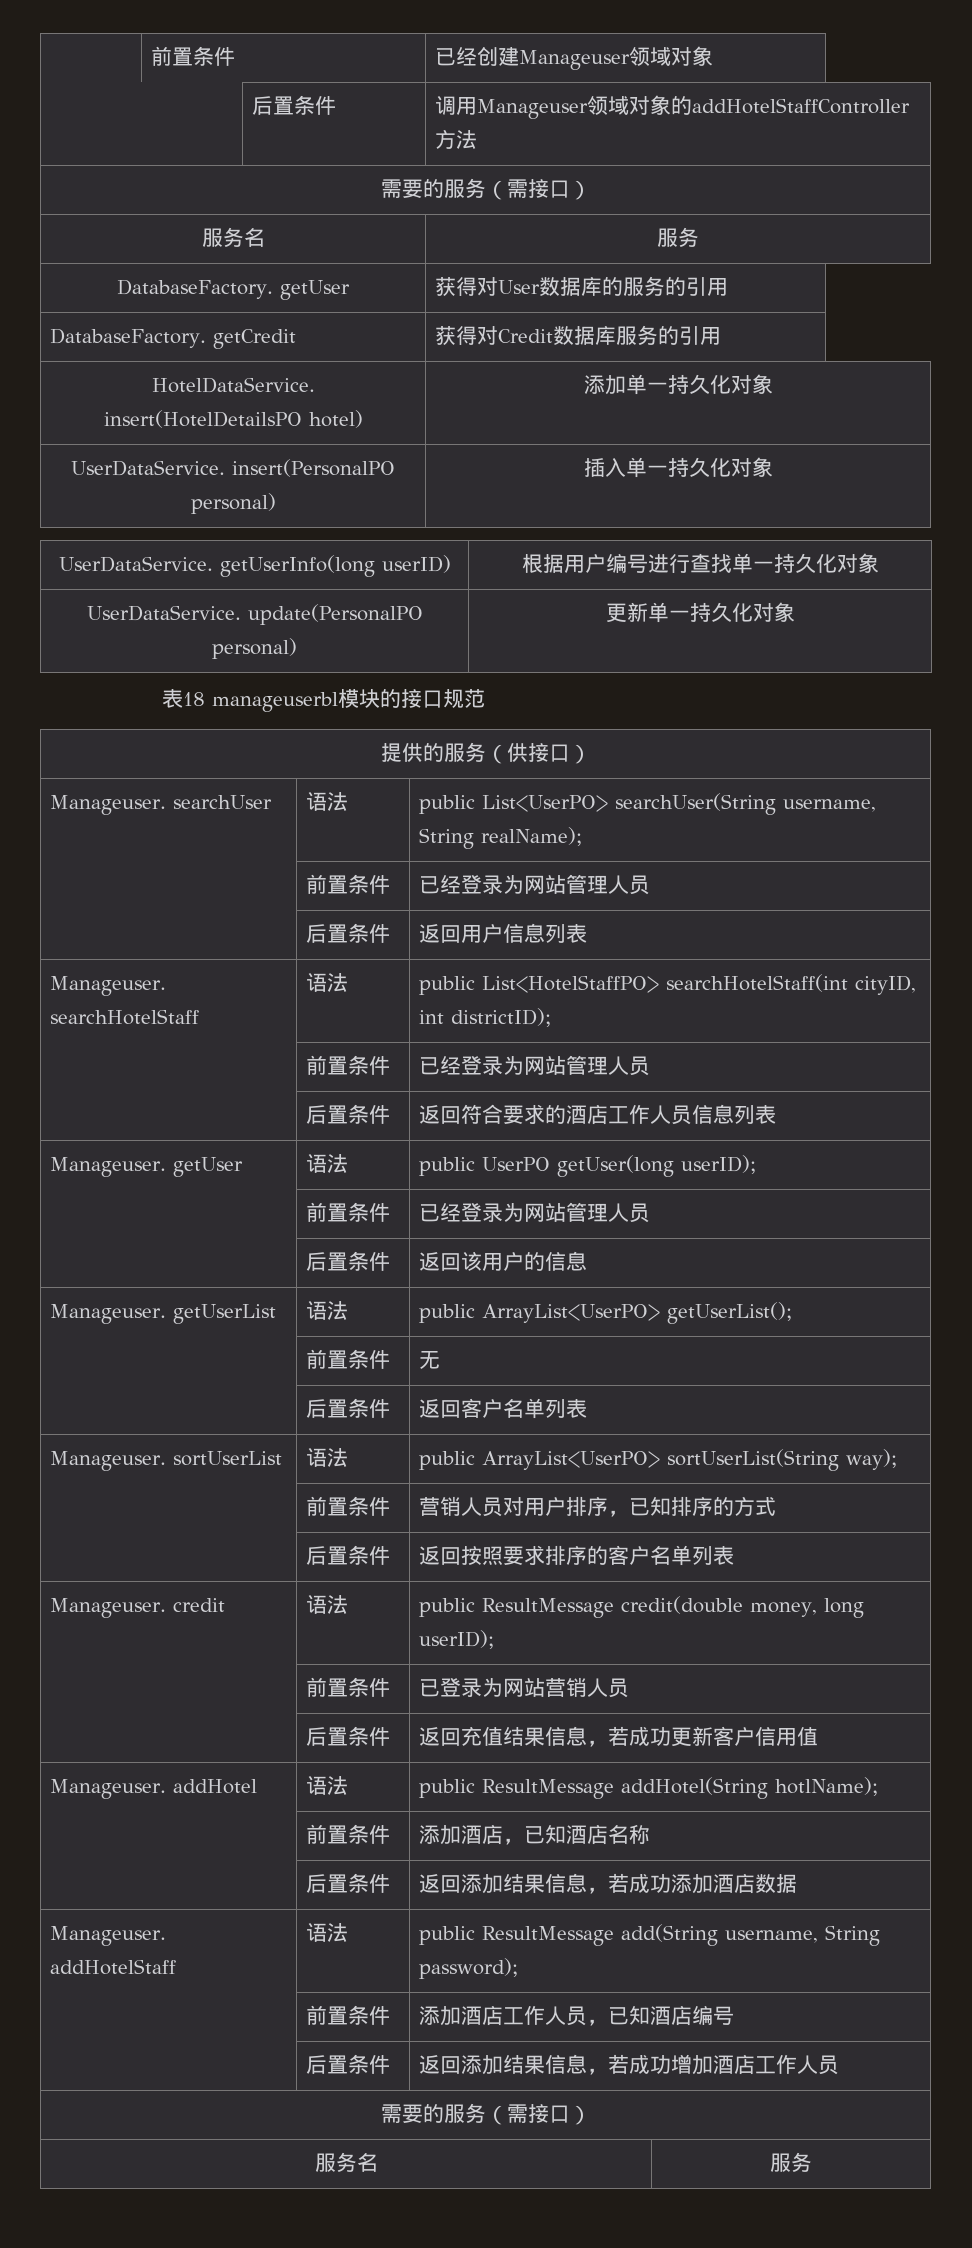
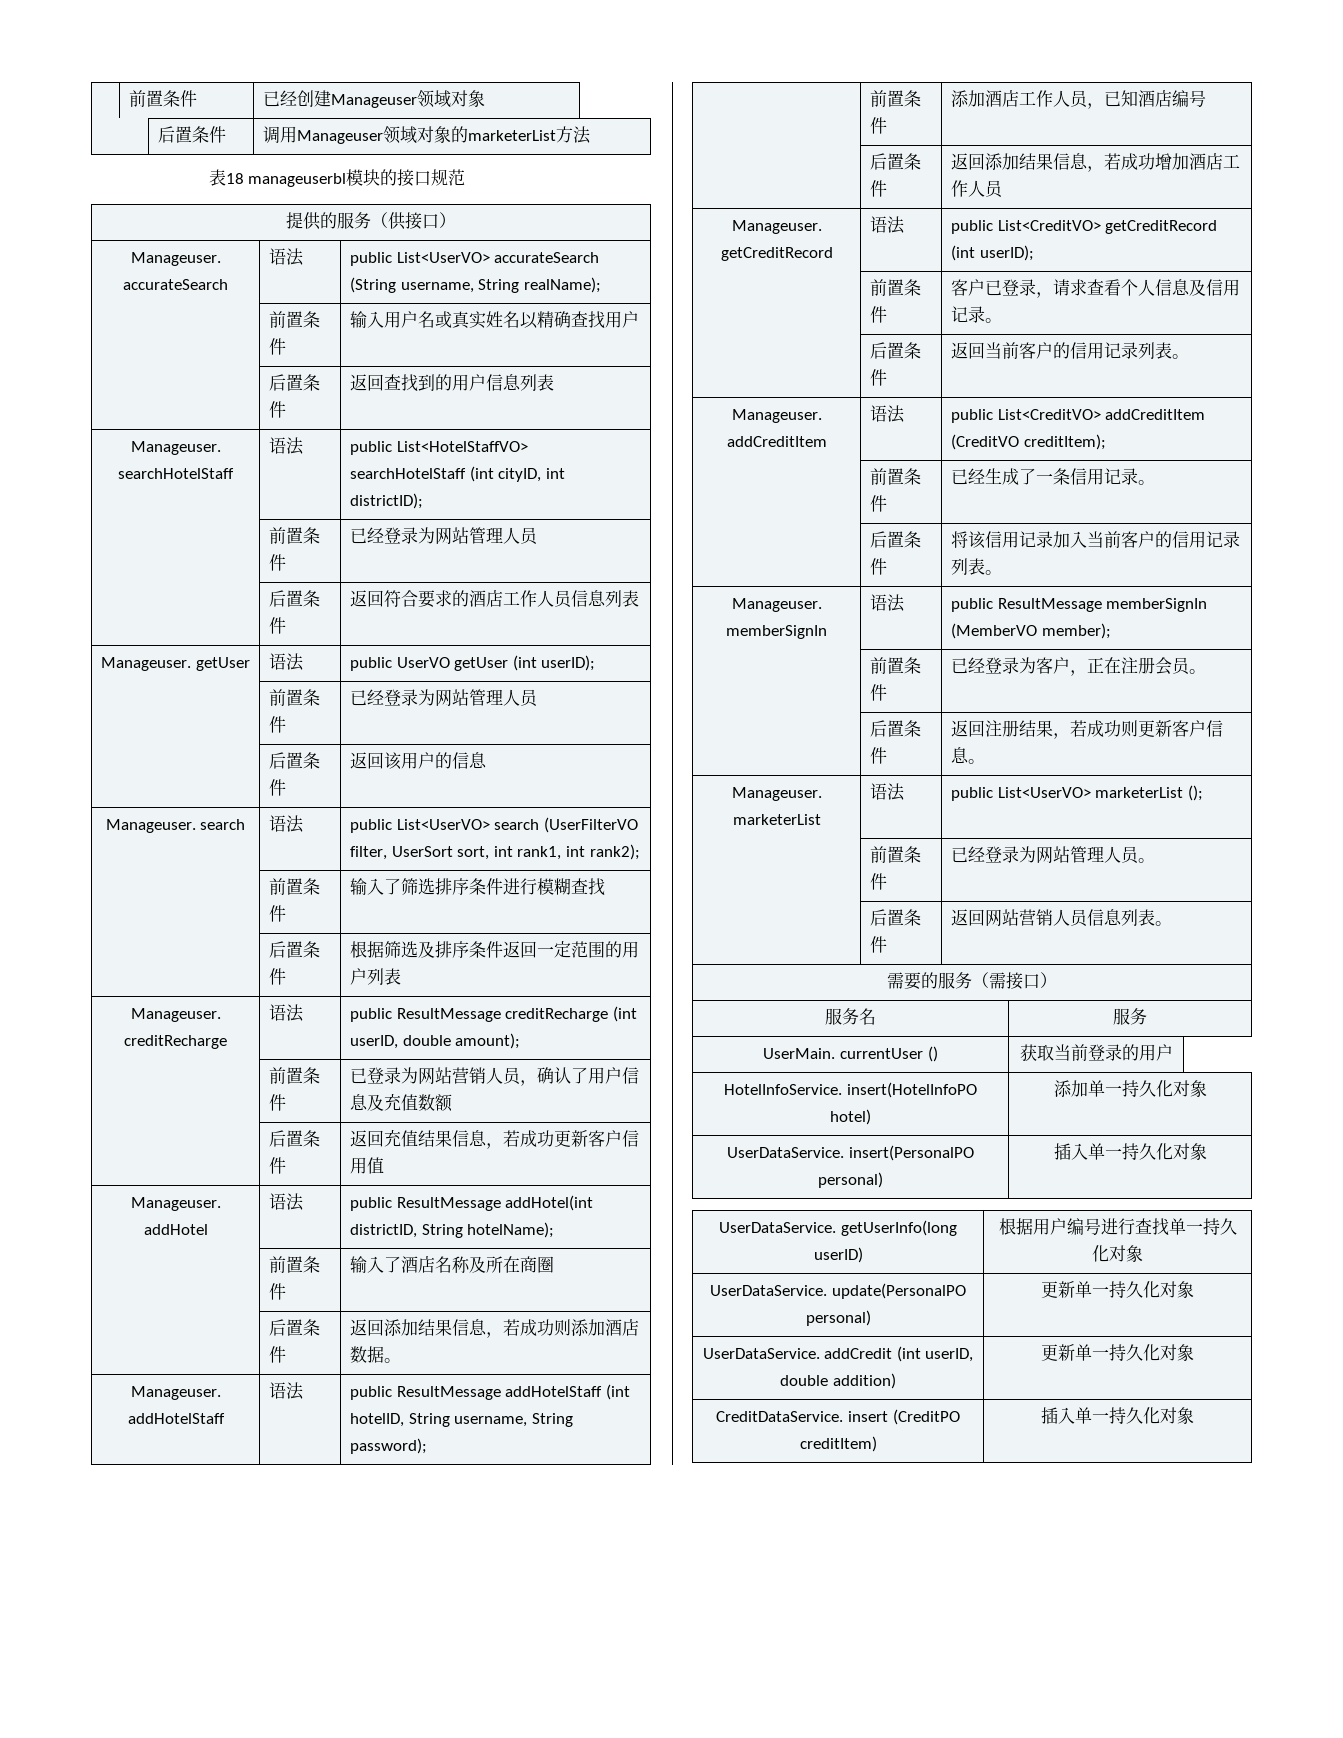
[692,98,911,114] addHotelStaffController -> [468,130,557,141] marketerList
(478, 139) none -> [208,169,466,187] [286,212,456,230] [130,252,221,266] [123,279,228,290] [269,248,305,266] [350,252,600,266] [350,277,601,293] [269,311,321,328] [269,338,287,355] [350,311,640,329] [269,374,321,391] [269,401,287,418] [350,374,555,392] [130,441,221,455] [118,468,234,479] [269,437,305,455] [350,441,528,455] [350,466,565,482] [350,493,424,509] [269,527,321,544] [269,554,287,571] [350,527,540,545] [269,590,321,607] [269,617,287,634] [350,590,640,608] [101,657,250,671] [269,653,305,671] [350,655,596,671] [269,689,321,706] [269,716,287,733] [350,689,540,707] [269,752,321,769] [269,779,287,796] [350,752,488,770] [105,819,246,833] [269,815,305,833] [350,817,638,833] [350,844,640,860] [269,878,321,895] [269,905,287,922] [350,878,606,896] [269,941,321,958] [269,968,287,985] [350,941,640,958] [350,968,402,985] [130,1008,221,1022] [124,1035,227,1049] [269,1004,305,1022] [350,1006,637,1022] [350,1033,521,1049] [269,1067,321,1084] [269,1094,287,1111] [350,1067,640,1086] [350,1093,454,1112] [269,1130,321,1147] [269,1157,287,1174] [350,1129,640,1149] [350,1157,385,1174] [130,1197,221,1211] [143,1224,208,1235] [269,1193,305,1211] [350,1195,594,1211] [350,1222,555,1238] [269,1256,321,1273] [269,1283,287,1300] [350,1256,555,1273] [269,1319,321,1336] [269,1346,287,1363] [350,1319,640,1338] [350,1346,402,1363] [130,1386,221,1400] [127,1413,225,1424] [269,1382,305,1400] [350,1384,630,1400] [350,1413,573,1427] [350,1438,428,1454] [870,90,922,107] [870,117,888,134] [951,90,1207,109] [870,153,922,170] [870,180,888,197] [951,153,1241,172] [951,180,1005,198] [731,220,822,234] [720,247,833,261] [870,216,906,234] [951,220,1218,234] [951,245,1034,261] [870,279,922,296] [870,306,888,323] [951,279,1241,298] [951,306,1003,323] [870,342,922,359] [870,369,888,386] [951,342,1190,359] [731,409,822,423] [726,436,827,447] [870,405,906,423] [951,409,1206,423] [951,434,1106,450] [870,468,922,485] [870,495,888,512] [951,468,1156,485] [870,531,922,548] [870,558,888,575] [951,531,1241,549] [951,558,1003,575] [731,598,822,612] [726,625,827,639] [870,594,906,612] [951,598,1208,612] [951,623,1111,639] [870,657,922,674] [870,684,888,701] [951,657,1207,676] [870,720,922,737] [870,747,888,764] [951,720,1224,739] [951,747,986,764] [731,787,822,801] [732,814,821,825] [870,783,906,801] [951,785,1203,801] [870,846,922,863] [870,873,888,890] [951,846,1156,864] [870,909,922,926] [870,936,888,953] [951,909,1173,927] // 表18 manageuserbl模块的接口规范 // 提供的服务（供接口） // Manageuser. accurateSearch | 语法 | public List<UserVO> accurateSearch (String username, String realName); // | 前置条件 | 输入用户名或真实姓名以精确查找用户 // | 后置条件 | 返回查找到的用户信息列表 // Manageuser. searchHotelStaff | 语法 | public List<HotelStaffVO> searchHotelStaff (int cityID, int districtID); // | 前置条件 | 已经登录为网站管理人员 // | 后置条件 | 返回符合要求的酒店工作人员信息列表 // Manageuser. getUser | 语法 | public UserVO getUser (int userID); // | 前置条件 | 已经登录为网站管理人员 // | 后置条件 | 返回该用户的信息 // Manageuser. search | 语法 | public List<UserVO> search (UserFilterVO filter, UserSort sort, int rank1, int rank2); // | 前置条件 | 输入了筛选排序条件进行模糊查找 // | 后置条件 | 根据筛选及排序条件返回一定范围的用户列表 // Manageuser. creditRecharge | 语法 | public ResultMessage creditRecharge (int userID, double amount); // | 前置条件 | 已登录为网站营销人员，确认了用户信息及充值数额 // | 后置条件 | 返回充值结果信息，若成功更新客户信用值 // Manageuser. addHotel | 语法 | public ResultMessage addHotel(int districtID, String hotelName); // | 前置条件 | 输入了酒店名称及所在商圈 // | 后置条件 | 返回添加结果信息，若成功则添加酒店数据。 // Manageuser. addHotelStaff | 语法 | public ResultMessage addHotelStaff (int hotelID, String username, String password); // | 前置条件 | 添加酒店工作人员，已知酒店编号 // | 后置条件 | 返回添加结果信息，若成功增加酒店工作人员 // Manageuser. getCreditRecord | 语法 | public List<CreditVO> getCreditRecord (int userID); // | 前置条件 | 客户已登录，请求查看个人信息及信用记录。 // | 后置条件 | 返回当前客户的信用记录列表。 // Manageuser. addCreditItem | 语法 | public List<CreditVO> addCreditItem (CreditVO creditItem); // | 前置条件 | 已经生成了一条信用记录。 // | 后置条件 | 将该信用记录加入当前客户的信用记录列表。 // Manageuser. memberSignIn | 语法 | public ResultMessage memberSignIn (MemberVO member); // | 前置条件 | 已经登录为客户，正在注册会员。 // | 后置条件 | 返回注册结果，若成功则更新客户信息。 // Manageuser. marketerList | 语法 | public List<UserVO> marketerList (); // | 前置条件 | 已经登录为网站管理人员。 // | 后置条件 | 返回网站营销人员信息列表。
[117,279,350,300] [435,276,729,297] [50,328,297,349] [435,325,722,346] [151,377,315,393] [103,410,302,428] DatabaseFactory. getUser | 获得对User数据库的服务的引用 // DatabaseFactory. getCredit | 获得对Credit数据库服务的引用 // HotelDataService. insert(HotelDetailsPO -> [763,1046,938,1062] [1019,1044,1173,1061] [724,1082,977,1098] UserMain. currentUser () | 获取当前登录的用户 // HotelInfoService. insert(HotelInfoPO
[162,689,486,712] [380,742,591,764] [50,795,273,815] [306,792,349,811] [419,793,877,815] [419,827,583,849] [306,874,391,894] [419,874,651,895] [306,923,391,943] [419,923,588,943] [50,976,167,996] [50,1009,200,1025] [306,973,349,992] [419,974,917,995] [419,1008,552,1027] [306,1055,391,1075] [419,1055,651,1076] [306,1104,391,1124] [419,1104,777,1125] [50,1157,244,1177] [306,1154,349,1173] [419,1155,757,1177] [306,1202,391,1222] [419,1202,651,1223] [306,1251,391,1271] [419,1251,588,1271] [50,1304,277,1324] [306,1301,349,1320] [419,1302,793,1324] [306,1349,391,1369] [419,1351,441,1369] [306,1398,391,1418] [419,1398,588,1419] [50,1451,283,1471] [306,1448,349,1467] [419,1449,898,1471] [306,1496,391,1516] [419,1496,777,1517] [306,1545,391,1565] [419,1545,735,1566] [50,1598,226,1618] [306,1595,349,1614] [419,1596,865,1618] [419,1630,495,1649] [306,1677,391,1697] [419,1677,630,1698] [306,1726,391,1746] [419,1726,819,1747] [50,1779,258,1799] [306,1776,349,1795] [419,1777,879,1799] [306,1824,391,1844] [419,1824,651,1845] [306,1873,391,1893] [419,1873,798,1894] [50,1926,167,1946] [50,1959,177,1975] [306,1923,349,1942] [419,1924,881,1946] [419,1958,519,1979] [306,2005,391,2025] [419,2005,735,2026] [306,2054,391,2074] [419,2054,840,2075] [380,2103,591,2125] [314,2152,378,2172] [770,2152,812,2172] // 表18 manageuserbl模块的接口规范 // 提供的服务（供接口） // Manageuser. searchUser | 语法 | public List<UserPO> searchUser(String username, String realName); // | 前置条件 | 已经登录为网站管理人员 // | 后置条件 | 返回用户信息列表 // Manageuser. searchHotelStaff | 语法 | public List<HotelStaffPO> searchHotelStaff(int cityID, int districtID); // | 前置条件 | 已经登录为网站管理人员 // | 后置条件 | 返回符合要求的酒店工作人员信息列表 // Manageuser. getUser | 语法 | public UserPO getUser(long userID); // | 前置条件 | 已经登录为网站管理人员 // | 后置条件 | 返回该用户的信息 // Manageuser. getUserList | 语法 | public ArrayList<UserPO> getUserList(); // | 前置条件 | 无 // | 后置条件 | 返回客户名单列表 // Manageuser. sortUserList | 语法 | public ArrayList<UserPO> sortUserList(String way); // | 前置条件 | 营销人员对用户排序，已知排序的方式 // | 后置条件 | 返回按照要求排序的客户名单列表 // Manageuser. credit | 语法 | public ResultMessage credit(double money, long userID); // | 前置条件 | 已登录为网站营销人员 // | 后置条件 | 返回充值结果信息，若成功更新客户信用值 // Manageuser. addHotel | 语法 | public ResultMessage addHotel(String hotlName); // | 前置条件 | 添加酒店，已知酒店名称 // | 后置条件 | 返回添加结果信息，若成功添加酒店数据 // Manageuser. addHotelStaff | 语法 | public ResultMessage add(String username, String password); // | 前置条件 | 添加酒店工作人员，已知酒店编号 // | 后置条件 | 返回添加结果信息，若成功增加酒店工作人员 // 需要的服务（需接口） // 服务名 | 服务 -> [702,1346,974,1362] [780,1373,896,1389] [1041,1344,1194,1361] [716,1409,960,1425] [799,1436,877,1452] [1041,1407,1194,1424] // UserDataService. addCredit (int userID, double addition) | 更新单一持久化对象 // CreditDataService. insert (CreditPO creditItem) | 插入单一持久化对象

